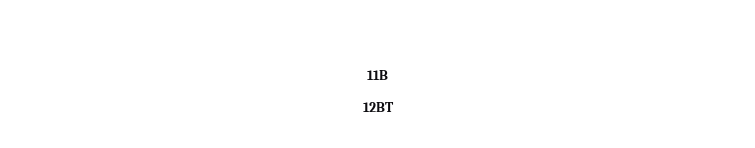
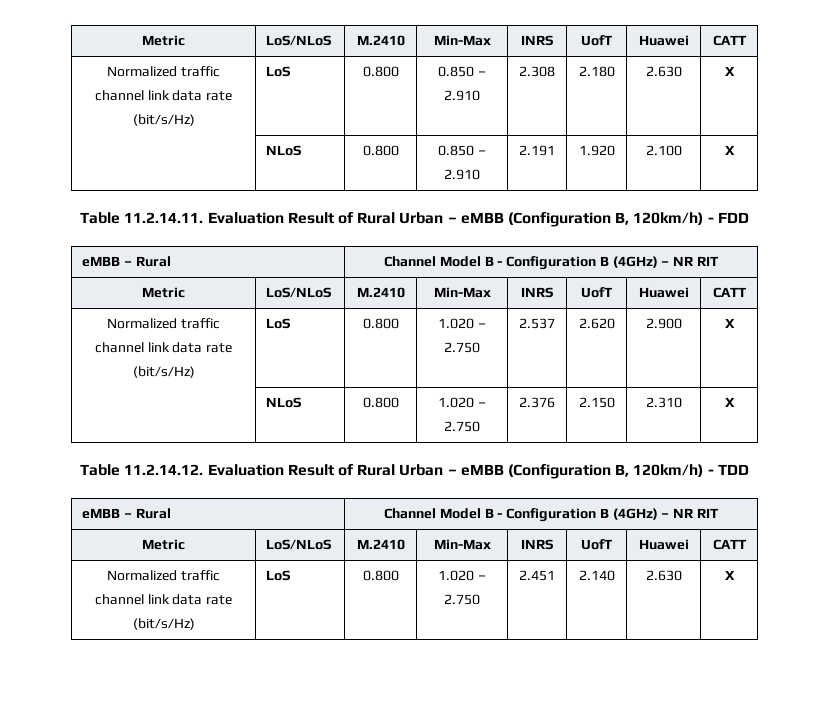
[367,70,388,80] [362,102,394,112] 11B // 12BT -> [142,35,185,46] [266,35,332,46] [356,35,405,46] [433,35,491,46] [521,35,553,46] [581,35,613,46] [638,35,689,46] [712,35,747,46] [107,66,220,77] [94,90,233,101] [132,114,195,126] [266,66,291,77] [362,66,399,77] [438,66,486,77] [444,90,480,101] [519,66,555,77] [578,66,615,77] [645,66,682,77] [724,66,735,76] [266,145,302,156] [362,145,399,156] [438,145,486,156] [444,169,480,180] [519,145,555,156] [578,145,615,156] [645,145,682,156] [724,145,735,155] [80,212,749,227] [82,256,171,267] [383,256,720,270] [142,287,185,298] [266,287,332,298] [356,287,405,298] [433,287,491,298] [521,287,553,298] [581,287,613,298] [638,287,689,298] [712,287,747,298] [107,318,220,329] [94,342,233,353] [132,366,195,378] [266,318,291,329] [362,318,399,329] [438,318,486,329] [444,342,480,353] [519,318,555,329] [578,318,615,329] [645,318,682,329] [724,318,735,328] [266,397,302,408] [362,397,399,408] [438,397,486,408] [444,421,480,432] [519,397,555,408] [578,397,615,408] [645,397,682,408] [724,397,735,407] [80,464,749,479] [82,508,171,519] [383,508,720,522] [142,539,185,550] [266,539,332,550] [356,539,405,550] [433,539,491,550] [521,539,553,550] [581,539,613,550] [638,539,689,550] [712,539,747,550] [107,570,220,581] [94,594,233,605] [132,618,195,630] [266,570,291,581] [362,570,399,581] [438,570,486,581] [444,594,480,605] [519,570,555,581] [578,570,615,581] [645,570,682,581] [724,570,735,580] Metric | LoS/NLoS | M.2410 | Min-Max | INRS | UofT | Huawei | CATT // Normalized traffic channel link data rate (bit/s/Hz) | LoS | 0.800 | 0.850 – 2.910 | 2.308 | 2.180 | 2.630 | X // | NLoS | 0.800 | 0.850 – 2.910 | 2.191 | 1.920 | 2.100 | X // Table 11.2.14.11. Evaluation Result of Rural Urban – eMBB (Configuration B, 120km/h) - FDD // eMBB – Rural | Channel Model B - Configuration B (4GHz) – NR RIT // Metric | LoS/NLoS | M.2410 | Min-Max | INRS | UofT | Huawei | CATT // Normalized traffic channel link data rate (bit/s/Hz) | LoS | 0.800 | 1.020 – 2.750 | 2.537 | 2.620 | 2.900 | X // | NLoS | 0.800 | 1.020 – 2.750 | 2.376 | 2.150 | 2.310 | X // Table 11.2.14.12. Evaluation Result of Rural Urban – eMBB (Configuration B, 120km/h) - TDD // eMBB – Rural | Channel Model B - Configuration B (4GHz) – NR RIT // Metric | LoS/NLoS | M.2410 | Min-Max | INRS | UofT | Huawei | CATT // Normalized traffic channel link data rate (bit/s/Hz) | LoS | 0.800 | 1.020 – 2.750 | 2.451 | 2.140 | 2.630 | X

